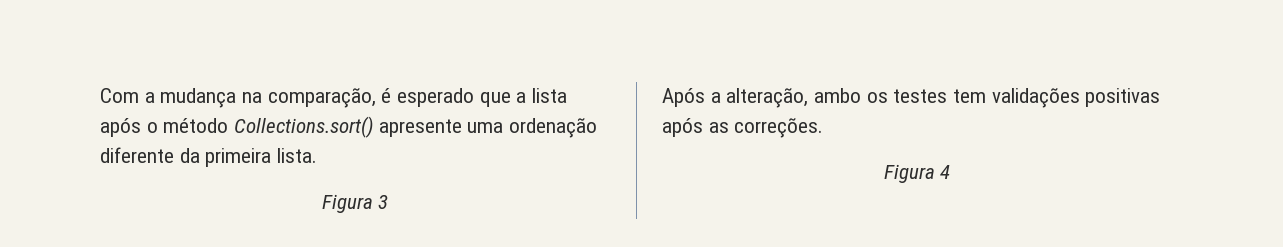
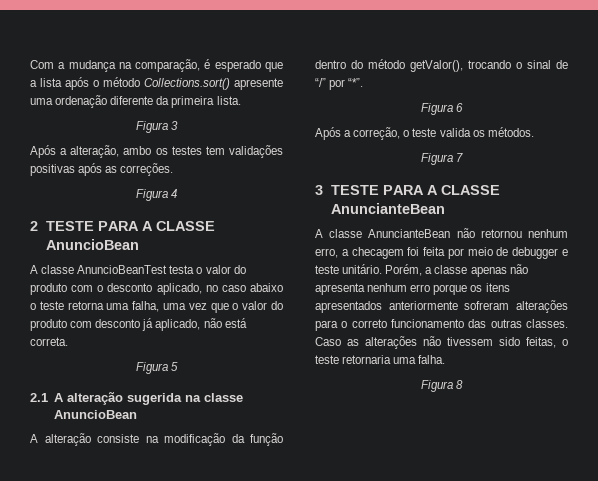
(951, 172) none -> [30,221,215,231] [45,239,139,250] [30,265,246,274] [30,283,283,295] [30,301,284,313] [30,318,247,331] [30,337,68,346] [135,362,179,374] [30,392,243,405] [53,410,137,419] [30,433,283,446] [315,59,568,72] [315,78,364,90] [420,103,464,115] [315,127,534,140] [420,153,464,165] [315,185,500,195] [330,203,445,214] [315,228,568,238] [315,247,568,259] [315,264,528,277] [315,283,510,295] [315,300,568,313] [315,319,568,331] [315,336,568,349] [315,355,446,364] [420,380,464,392] // 2 TESTE PARA A CLASSE AnuncioBean // A classe AnuncioBeanTest testa o valor do produto com o desconto aplicado, no caso abaixo o teste retorna uma falha, uma vez que o valor do produto com desconto já aplicado, não está correta. // Figura 5 // 2.1 A alteração sugerida na classe AnuncioBean // A alteração consiste na modificação da função dentro do método getValor(), trocando o sinal de “/” por “*”. // Figura 6 // Após a correção, o teste valida os métodos. // Figura 7 // 3 TESTE PARA A CLASSE AnuncianteBean // A classe AnuncianteBean não retornou nenhum erro, a checagem foi feita por meio de debugger e teste unitário. Porém, a classe apenas não apresenta nenhum erro porque os itens apresentados anteriormente sofreram alterações para o correto funcionamento das outras classes. Caso as alterações não tivessem sido feitas, o teste retornaria uma falha. // Figura 8

